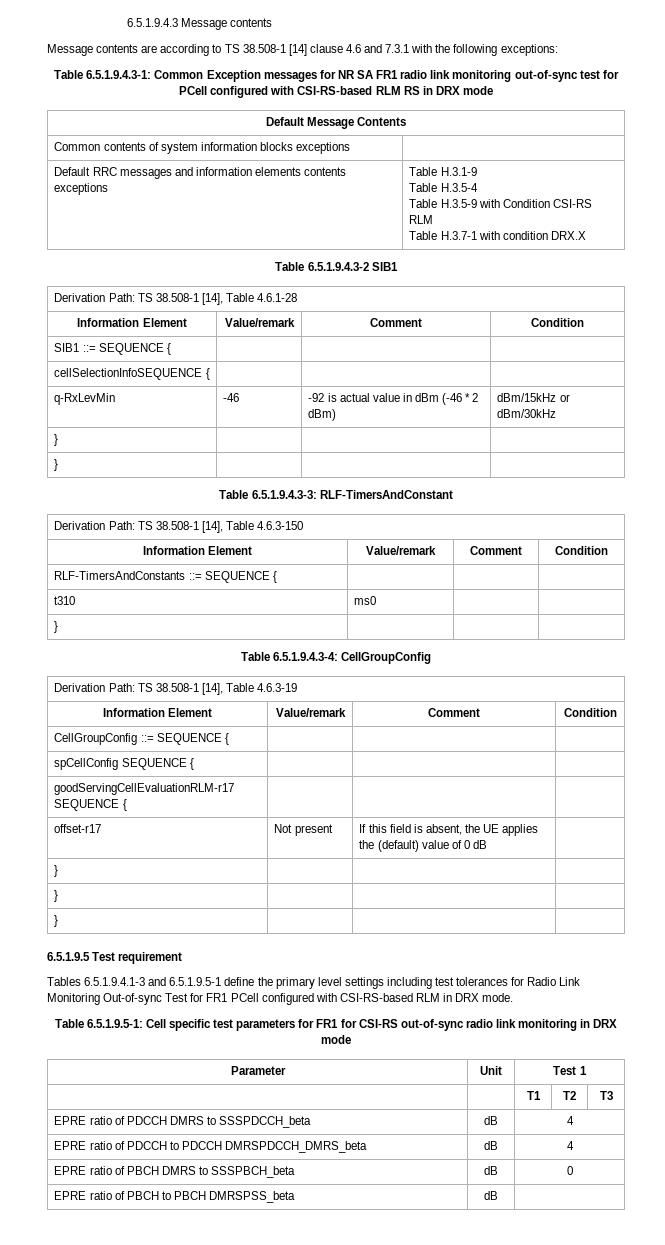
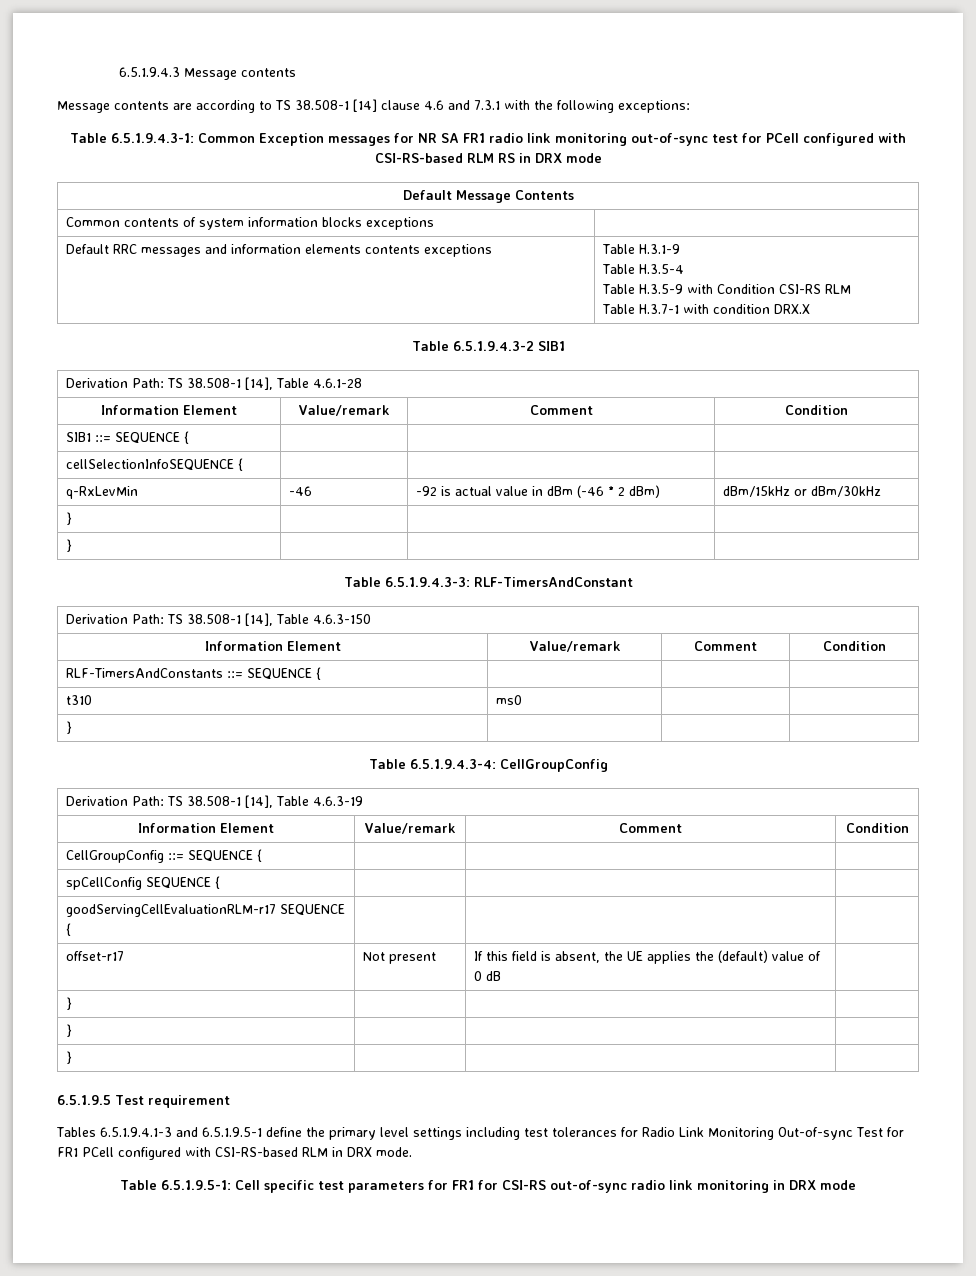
[230,1066,286,1075] [480,1066,502,1075] [553,1066,587,1075] [526,1091,541,1100] [563,1091,576,1100] [599,1091,613,1100] [54,1116,312,1128] [484,1116,498,1125] [566,1116,574,1125] [54,1141,368,1153] [484,1141,498,1150] [566,1141,574,1150] [54,1166,296,1178] [484,1166,498,1175] [566,1166,573,1175] [54,1191,296,1203] [484,1191,498,1200] // Parameter | Unit | Test 1 // | | T1 | T2 | T3 // EPRE ratio of PDCCH DMRS to SSSPDCCH_beta | dB | 4 // EPRE ratio of PDCCH to PDCCH DMRSPDCCH_DMRS_beta | dB | 4 // EPRE ratio of PBCH DMRS to SSSPBCH_beta | dB | 0 // EPRE ratio of PBCH to PBCH DMRSPSS_beta | dB | -> (856, 1185) none

